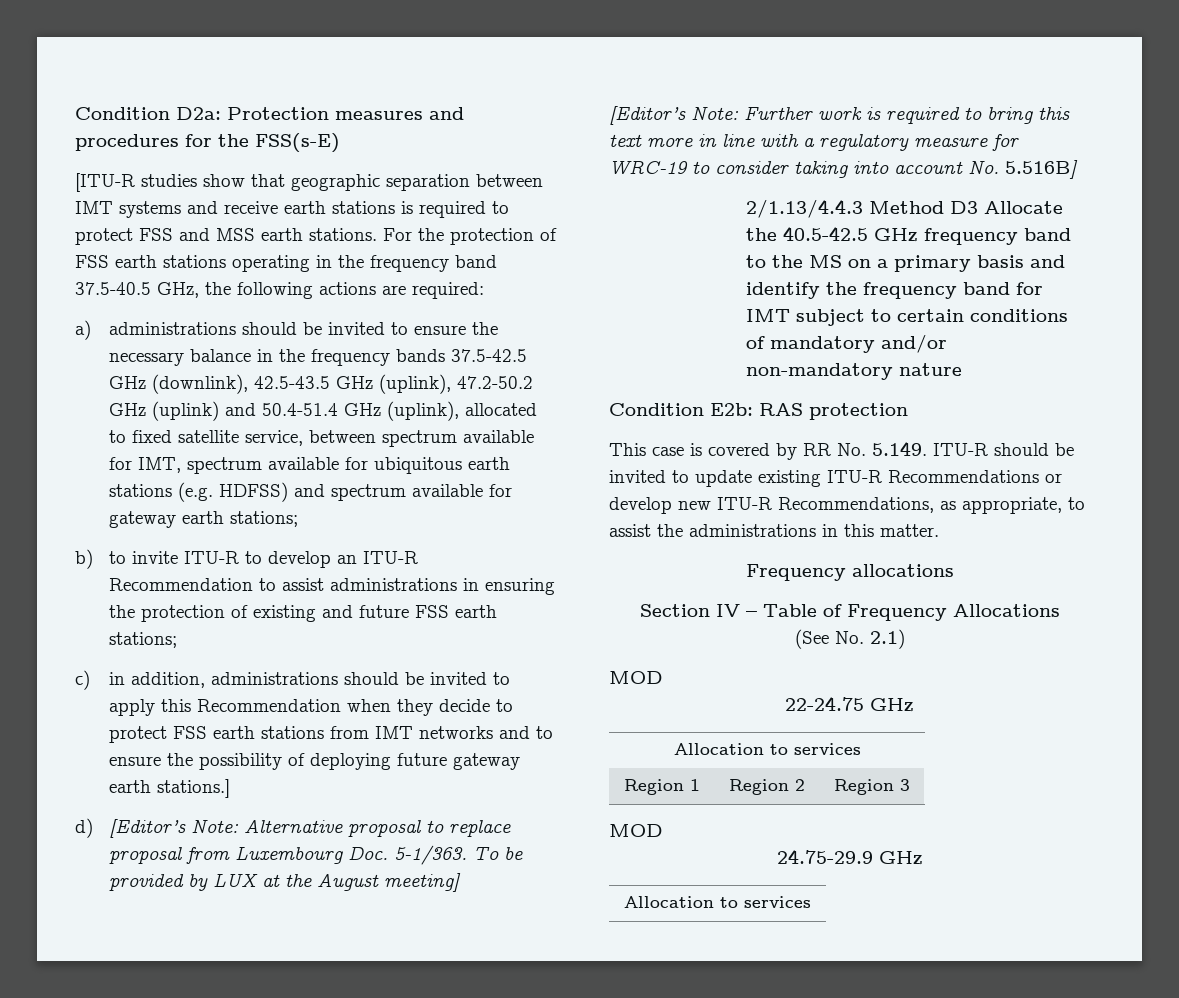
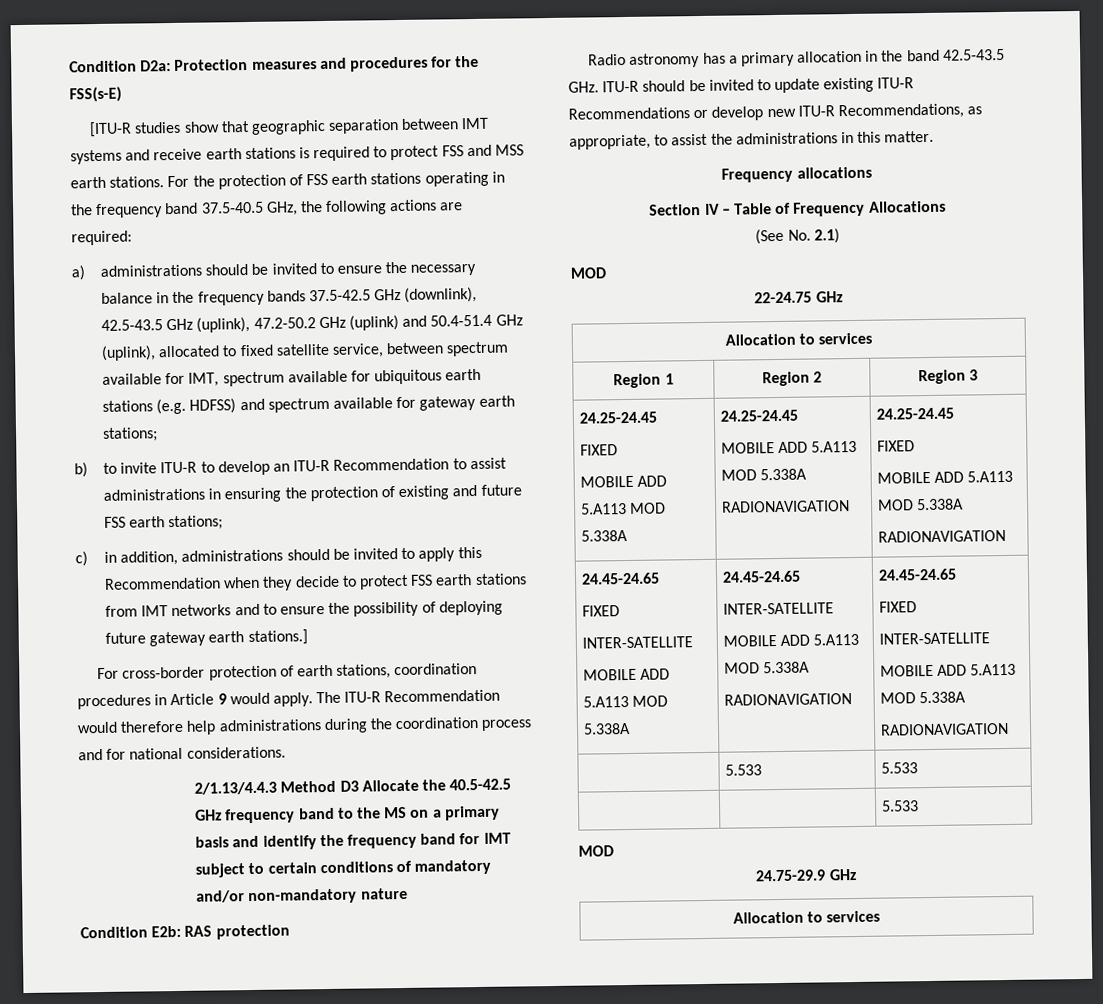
[75,818,512,838] [109,845,524,865] [109,873,462,892] [609,106,1070,125] [609,134,1019,151] [609,160,1078,179] d) [Editor’s Note: Alternative proposal to replace proposal from Luxembourg Doc. 5-1/363. To be provided by LUX at the August meeting] // [Editor’s Note: Further work is required to bring this text more in line with a regulatory measure for WRC-19 to consider taking into account No. 5.516B] -> [97,663,478,681] [77,689,501,710] [77,716,533,735] [78,746,286,761] For cross-border protection of earth stations, coordination procedures in Article 9 would apply. The ITU-R Recommendation would therefore help administrations during the coordination process and for national considerations.
[609,441,927,460] This case is covered by RR No. 5.149. -> [588,48,1005,68] [568,81,599,93] Radio astronomy has a primary allocation in the band 42.5-43.5 GHz.
(910, 785) none -> [578,411,657,424] [579,444,618,456] [579,475,667,488] [580,502,666,515] [580,529,628,542] [719,409,798,422] [720,440,857,454] [720,468,807,481] [721,500,850,513] [875,407,954,420] [876,440,915,452] [876,470,1013,484] [876,498,964,511] [877,529,1006,543] [580,572,660,585] [581,605,620,617] [581,636,693,649] [582,668,670,681] [582,695,668,708] [582,722,631,735] [721,570,801,583] [722,602,834,615] [722,633,859,647] [723,661,810,674] [723,693,852,706] [877,568,957,581] [878,601,917,613] [878,632,990,645] [879,663,1016,677] [879,691,966,704] [879,722,1009,736] [724,764,762,776] [880,762,918,774] [880,800,919,812] // 24.25-24.45 // FIXED // MOBILE ADD 5.A113 MOD 5.338A | 24.25-24.45 // MOBILE ADD 5.A113 MOD 5.338A // RADIONAVIGATION | 24.25-24.45 // FIXED // MOBILE ADD 5.A113 MOD 5.338A // RADIONAVIGATION // 24.45-24.65 // FIXED // INTER-SATELLITE // MOBILE ADD 5.A113 MOD 5.338A | 24.45-24.65 // INTER-SATELLITE // MOBILE ADD 5.A113 MOD 5.338A // RADIONAVIGATION | 24.45-24.65 // FIXED // INTER-SATELLITE // MOBILE ADD 5.A113 MOD 5.338A // RADIONAVIGATION // | 5.533 | 5.533 // | | 5.533

